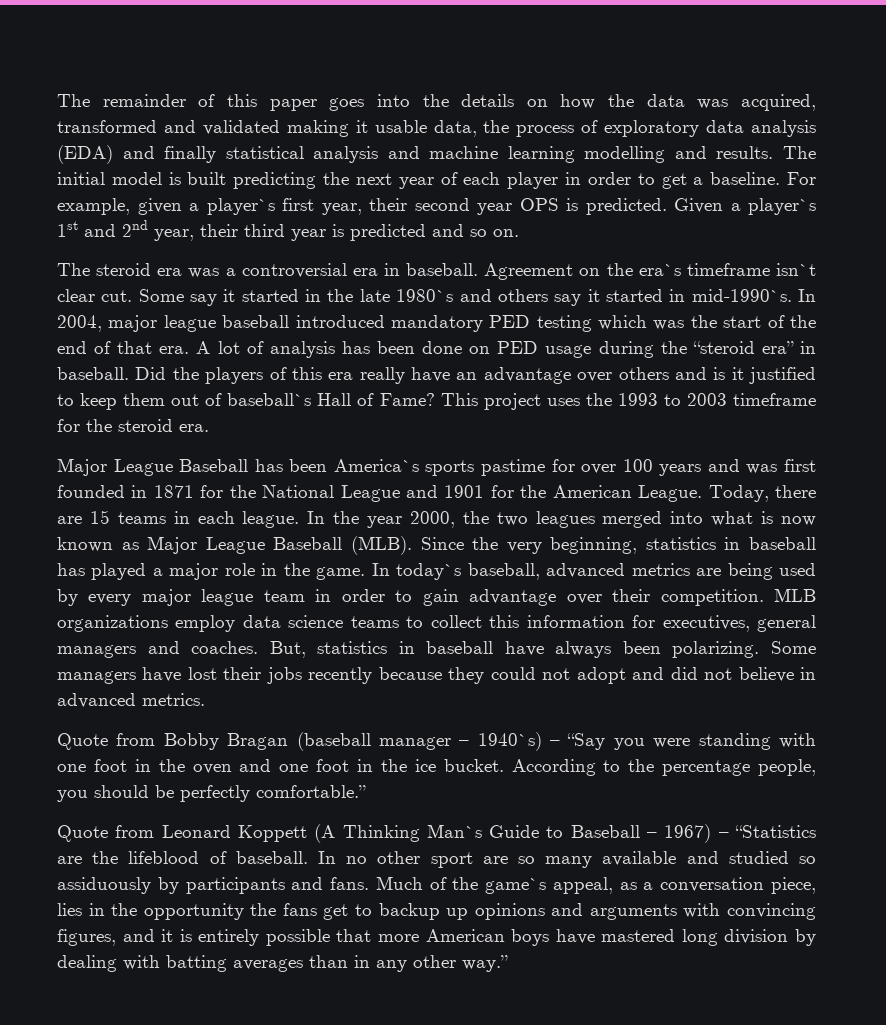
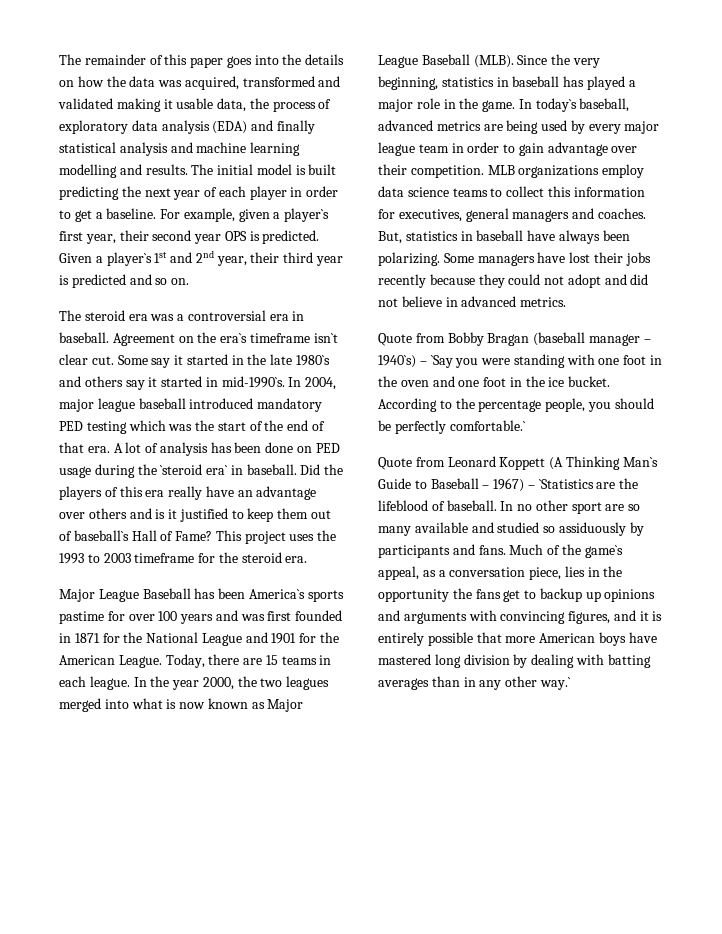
[692,341,794,354] “steroid era” -> [160,464,229,475] `steroid era`
[567,733,606,750] “Say -> [430,355,453,368] `Say
[256,785,366,798] comfortable.” -> [449,420,526,431] comfortable.`
[734,825,816,838] “Statistics -> [538,479,594,489] `Statistics
[462,955,508,972] way.” -> [539,677,571,690] way.`

